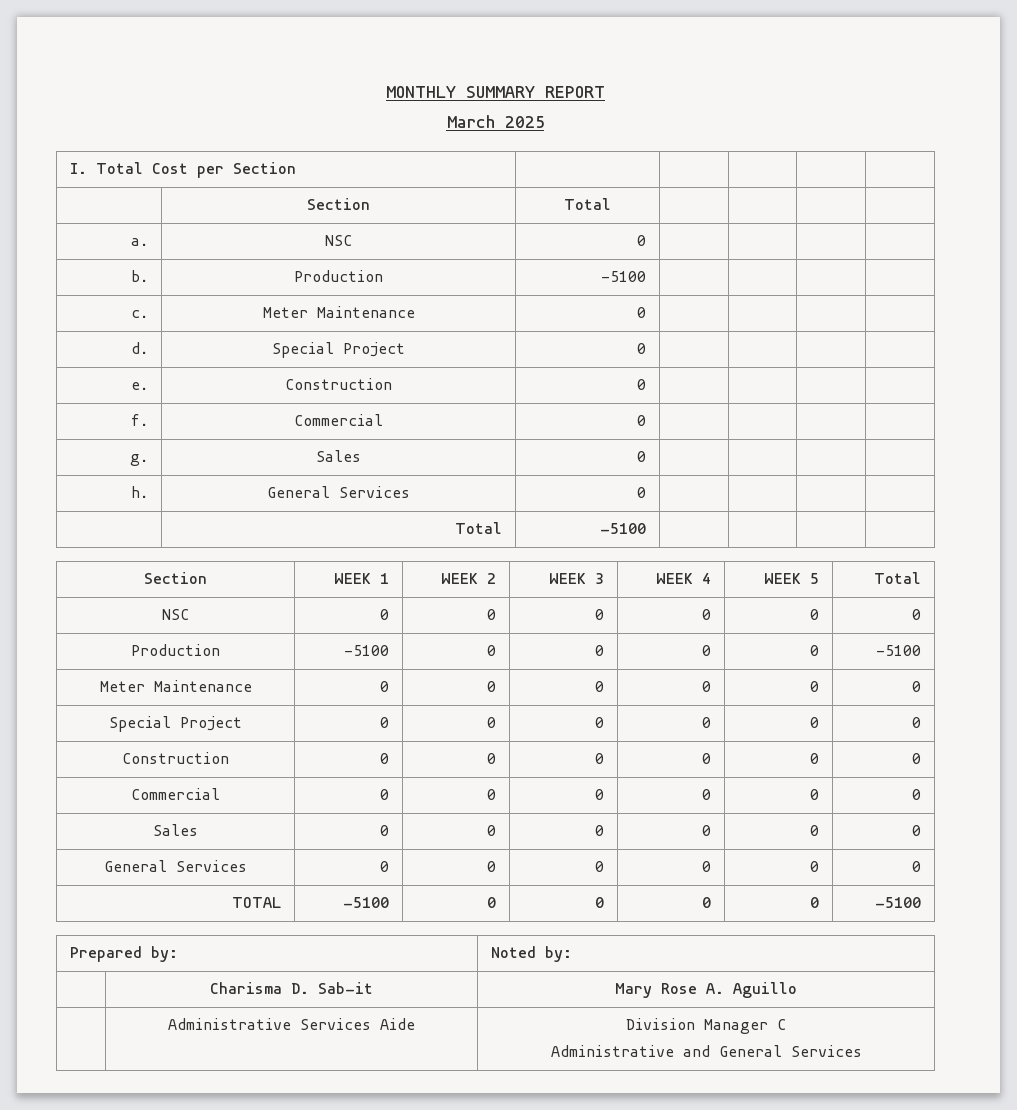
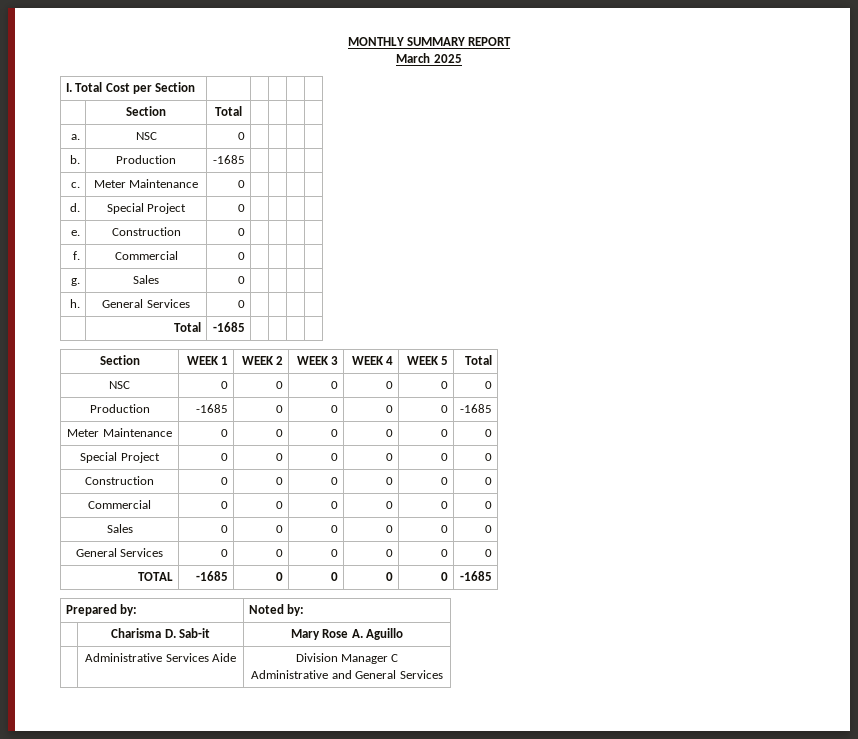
[601,271,647,282] -5100 -> [213,155,246,164] -1685
[600,523,647,534] -5100 -> [213,322,246,332] -1685
[344,645,390,656] [487,645,497,656] [595,645,605,656] [702,645,712,656] [810,645,820,656] [876,645,922,656] -5100 | 0 | 0 | 0 | 0 | -5100 -> [196,404,229,413] [276,405,284,413] [331,405,339,413] [386,405,394,413] [441,405,449,413] [460,404,493,413] -1685 | 0 | 0 | 0 | 0 | -1685
[343,897,390,908] [487,897,497,908] [595,897,605,908] [702,897,712,908] [810,897,820,908] [875,897,922,908] -5100 | 0 | 0 | 0 | 0 | -5100 -> [196,571,229,581] [276,572,284,581] [331,572,339,581] [386,572,394,581] [441,572,449,581] [460,571,493,581] -1685 | 0 | 0 | 0 | 0 | -1685

